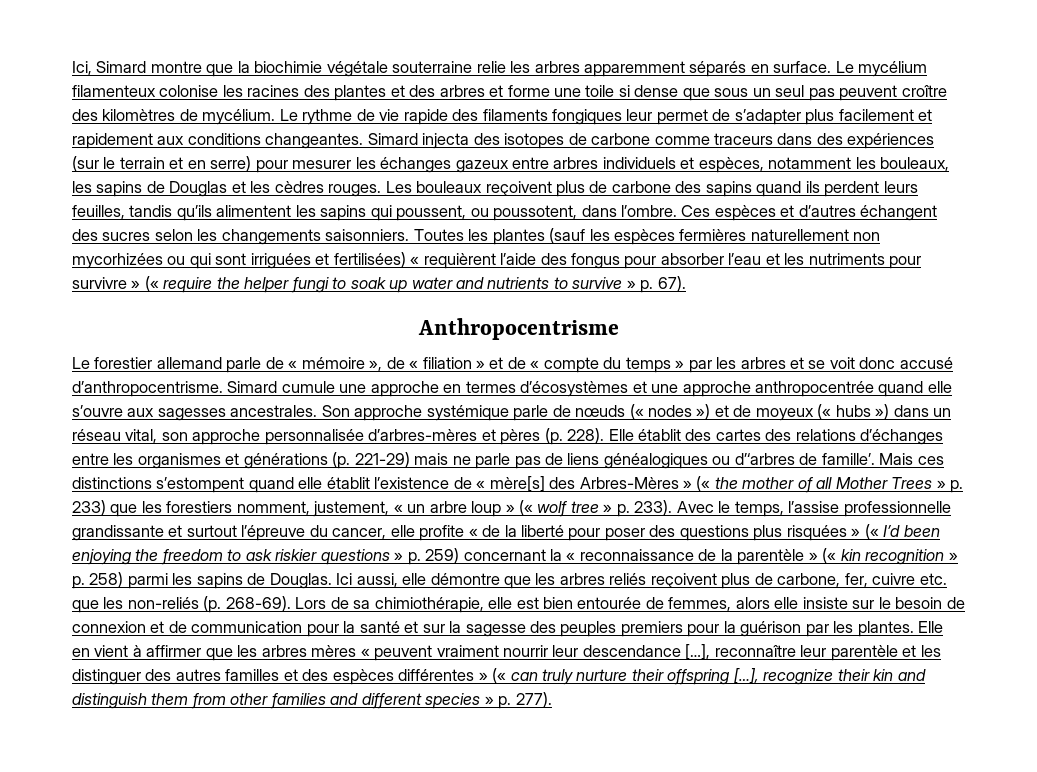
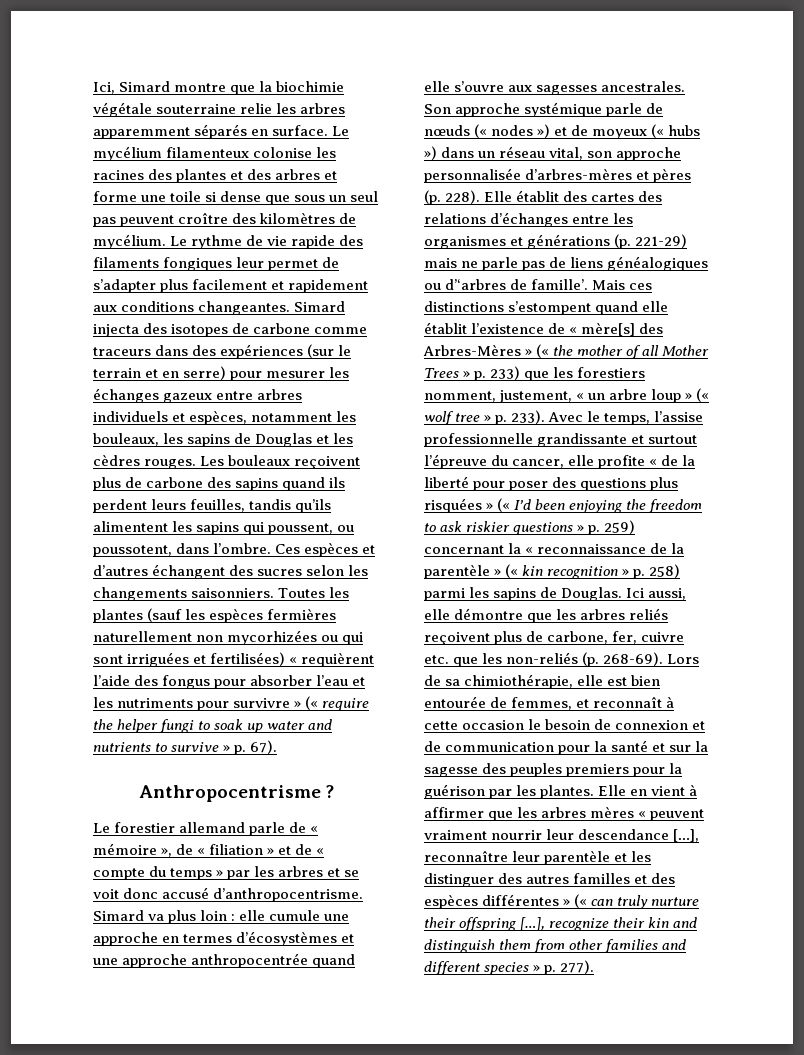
(619, 329) none -> [326,785,335,798] ?
(278, 387) none -> [148,910,266,924] va plus loin : elle
[735,597,875,609] alors elle insiste sur -> [576,696,675,708] [424,720,525,730] et reconnaît à cette occasion

